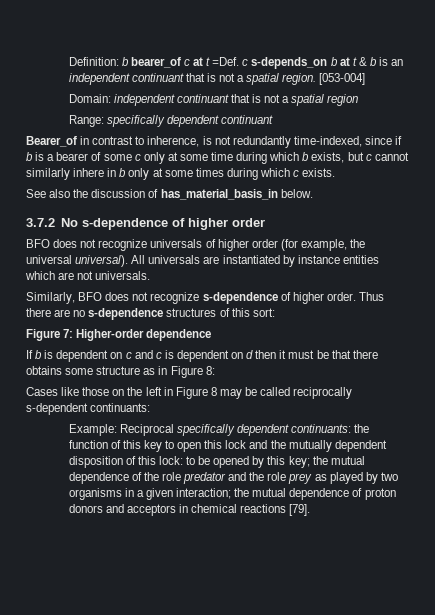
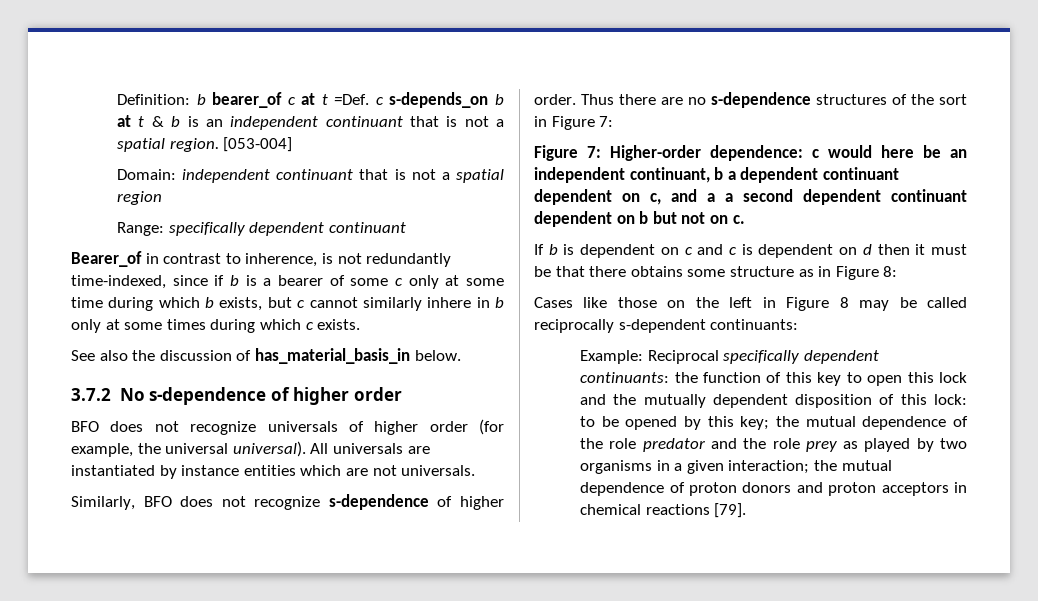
[231,308,275,317] [26,329,212,341] this sort: // Figure 7: Higher-order dependence -> [911,94,967,105] [534,116,614,130] [534,145,967,161] [534,167,899,183] [534,189,967,205] [534,211,745,227] the sort in Figure 7: // Figure 7: Higher-order dependence: c would here be an independent continuant, b a dependent continuant dependent on c, and a a second dependent continuant dependent on b but not on c.
(124, 508) none -> [828,482,877,496] proton

